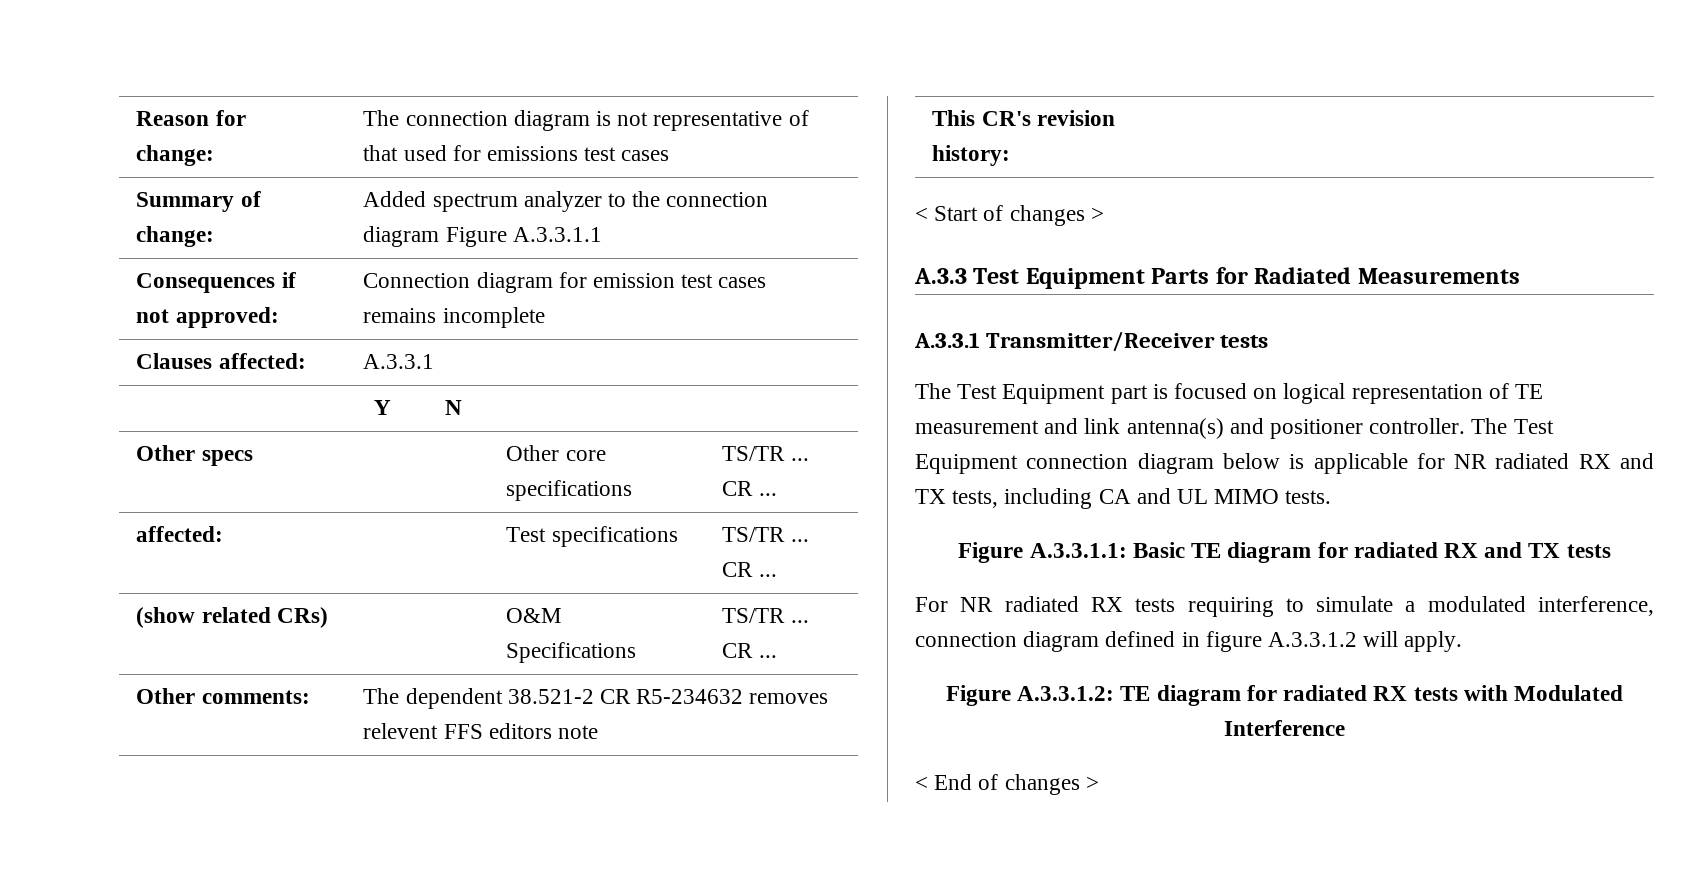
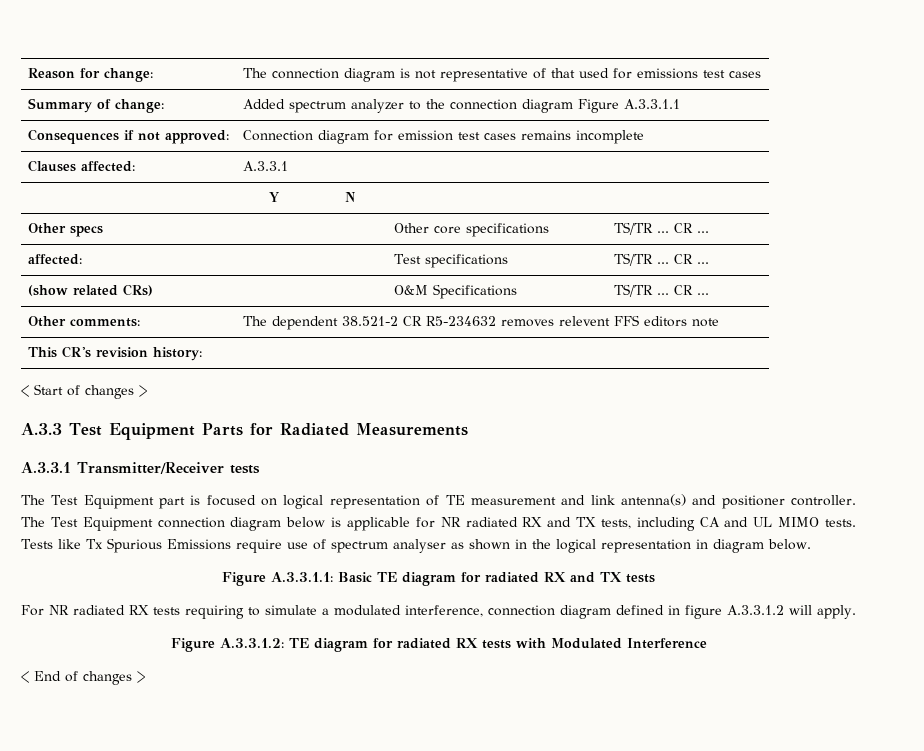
(1332, 497) none -> [21,538,811,553] Tests like Tx Spurious Emissions require use of spectrum analyser as shown in the logical representation in diagram below.

